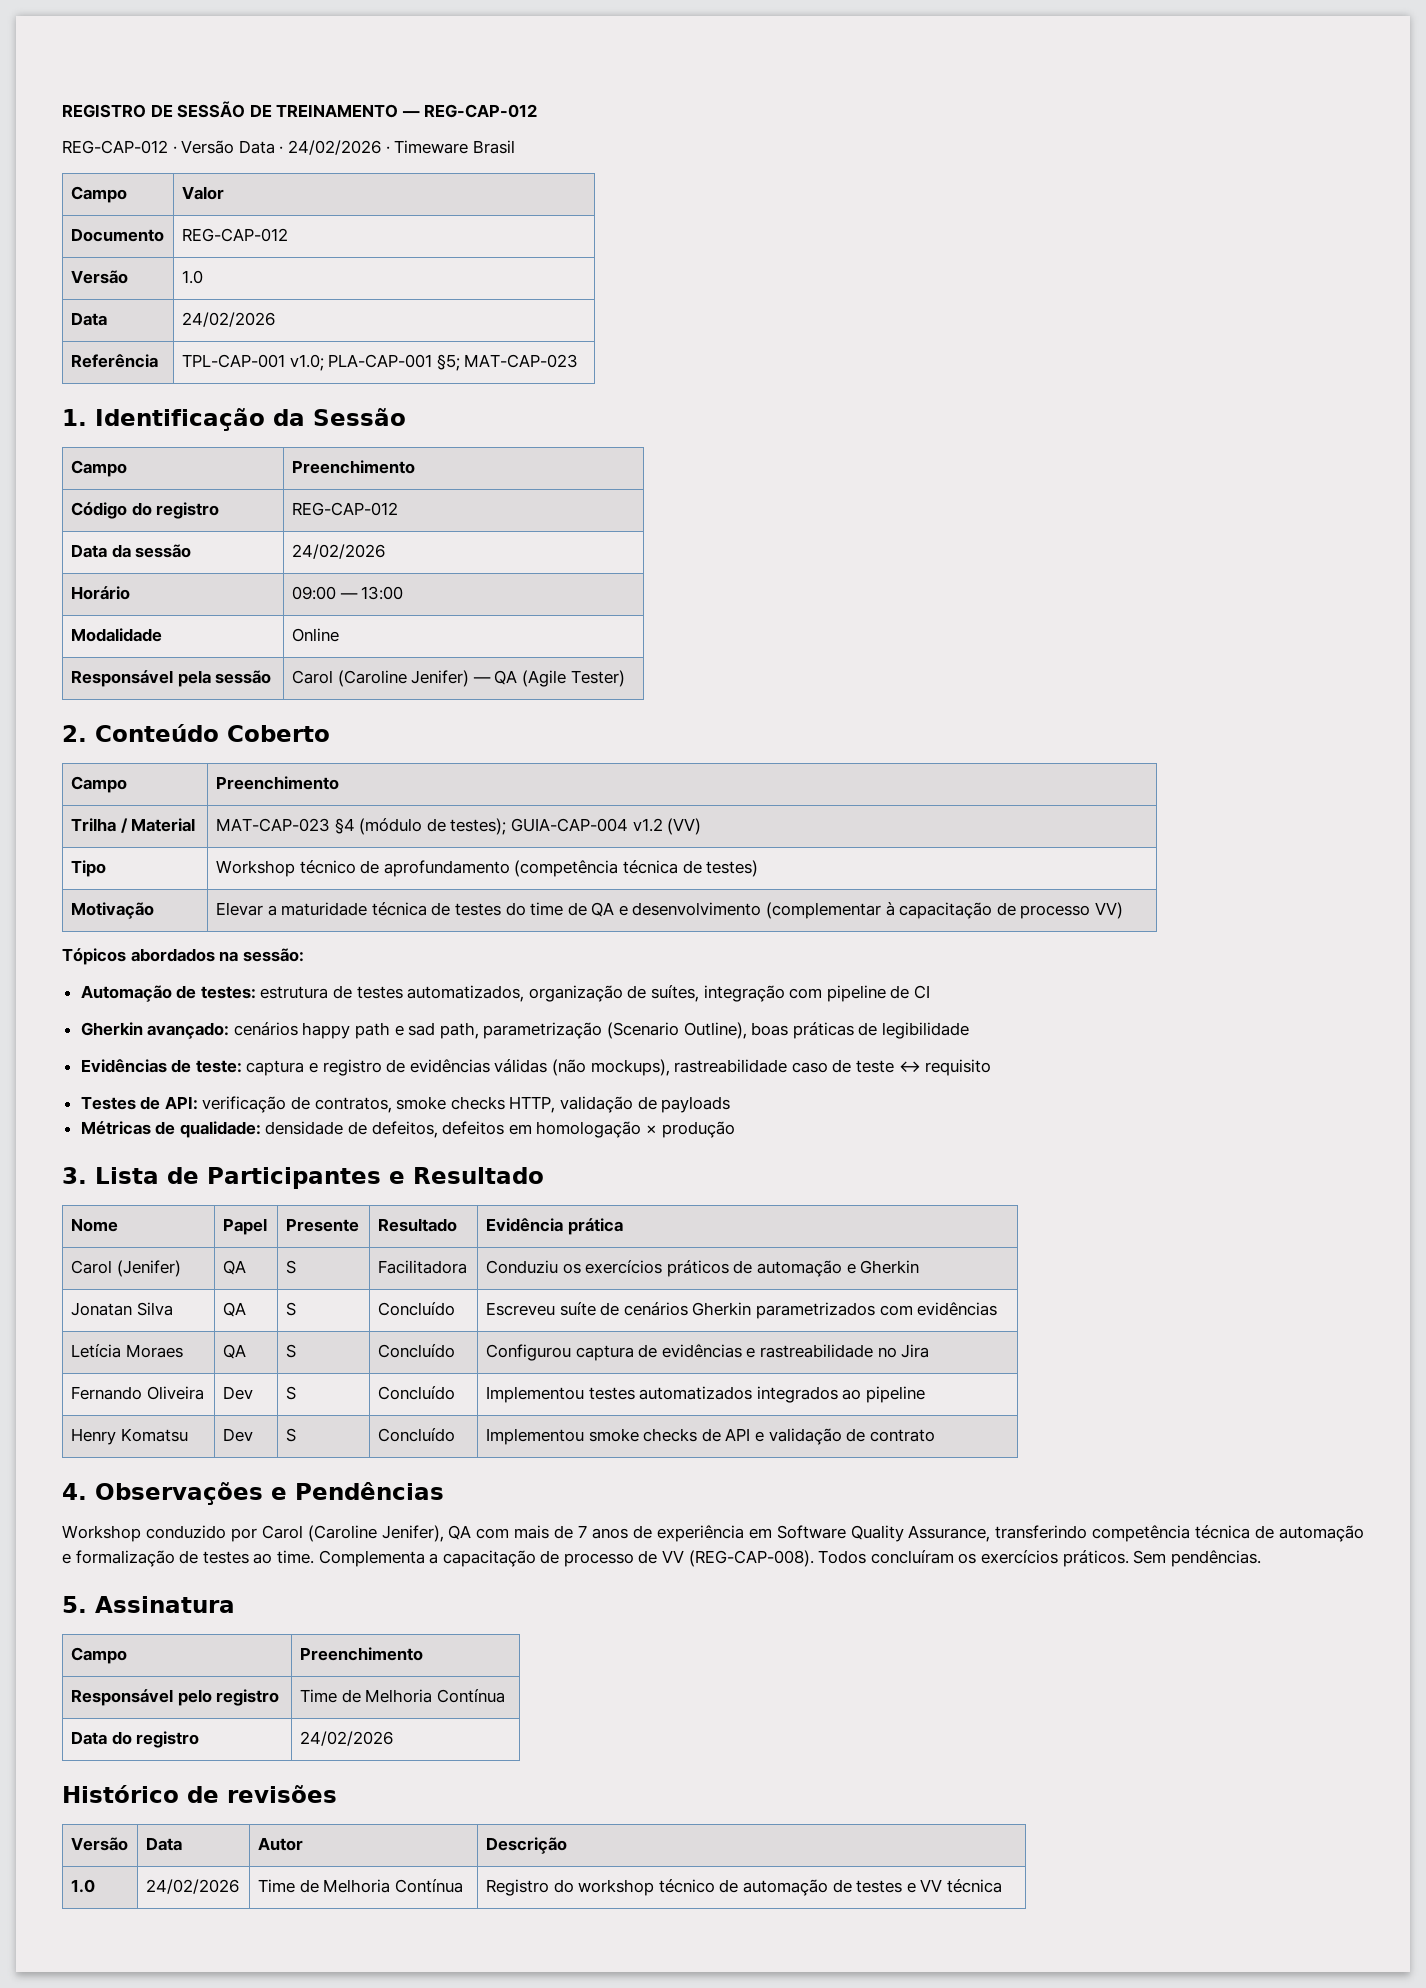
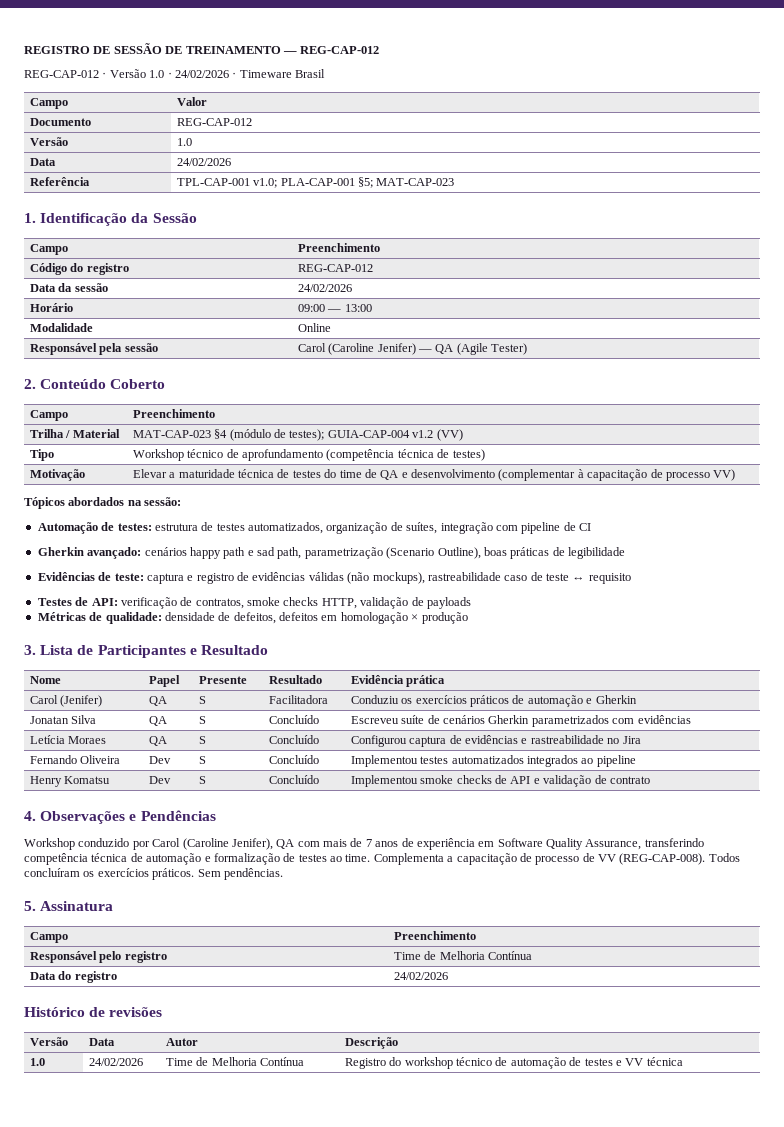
[238,140,275,154] Data -> [149,70,165,78] 1.0

